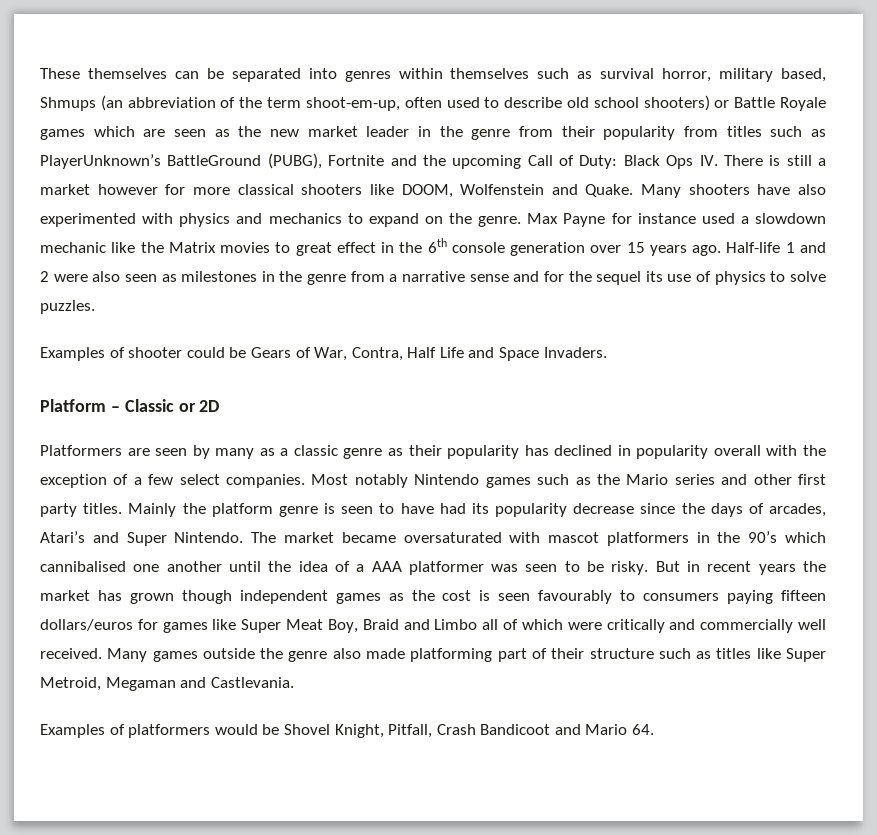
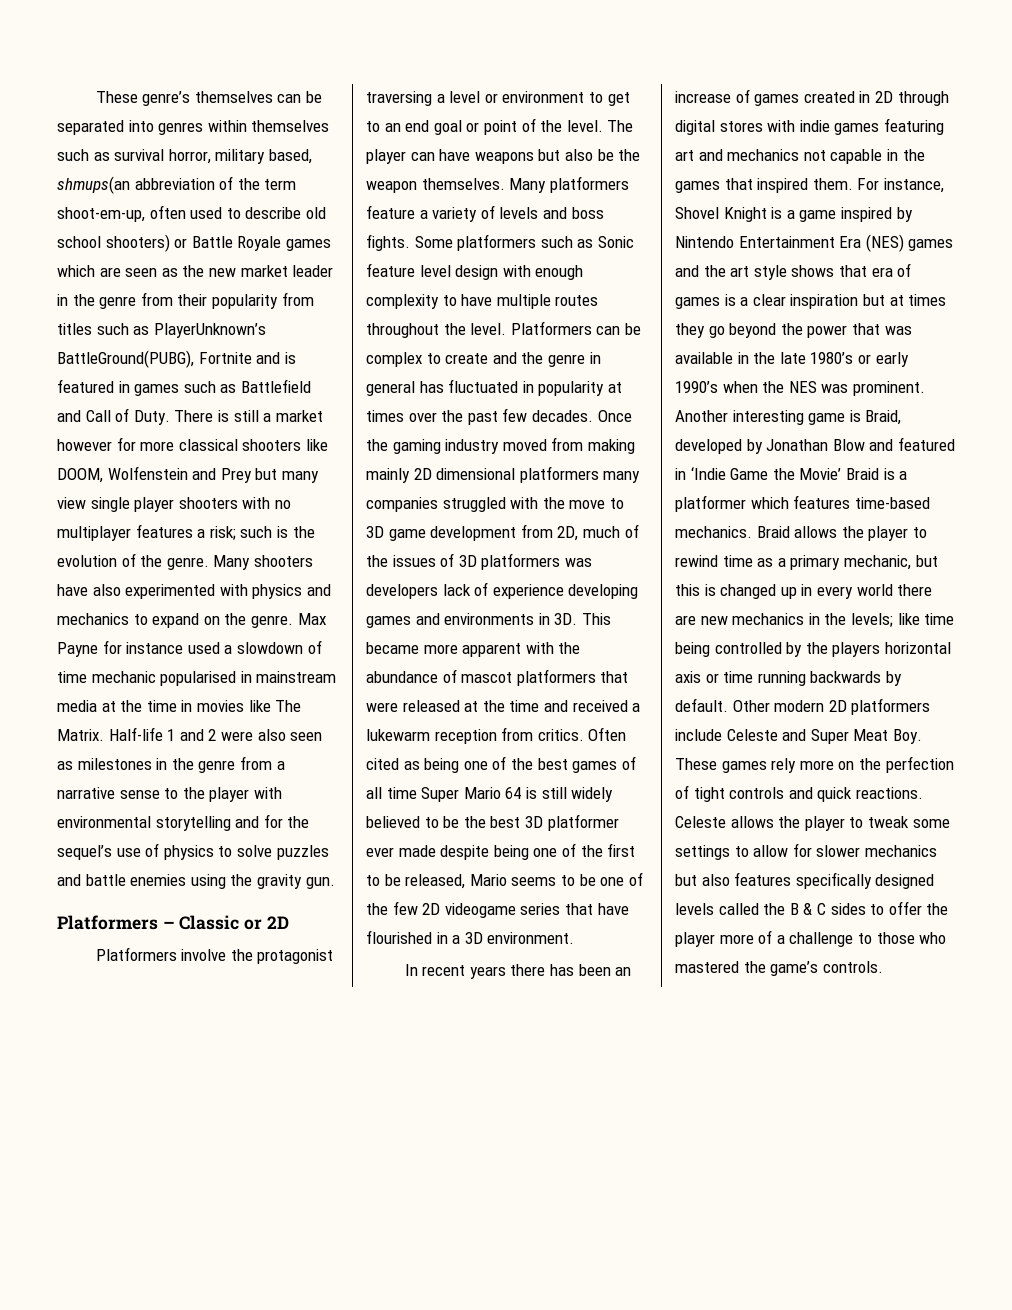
[40,68,80,79] These -> [95,91,191,106] These genre’s
[40,95,123,111] Shmups (an -> [57,176,130,194] shmups(an
[167,153,718,169] BattleGround (PUBG), Fortnite and the upcoming Call of Duty: Black Ops IV. -> [57,350,296,368] [57,379,311,396] [57,408,170,425] BattleGround(PUBG), Fortnite and is featured in games such as Battlefield and Call of Duty.
[585,184,634,197] Quake. -> [220,468,319,483] [57,497,291,512] [57,524,315,541] [57,553,209,570] Prey but many view single player shooters with no multiplayer features a risk; such is the evolution of the genre.
[40,238,722,256] mechanic like the Matrix movies to great effect in the 6th console generation over 15 years ago. -> [307,640,322,654] [57,671,337,686] [57,700,302,712] [57,729,104,741] of time mechanic popularised in mainstream media at the time in movies like The Matrix.
(509, 278) none -> [164,787,282,802] [57,816,231,831] to the player with environmental storytelling
[596,271,663,285] sequel its -> [57,845,112,860] sequel’s
[40,300,95,314] [40,347,607,361] [40,399,106,412] puzzles. // Examples of shooter could be Gears of War, Contra, Half Life and Space Invaders. // Platform -> [276,845,329,860] [57,874,335,889] [57,915,158,930] puzzles and battle enemies using the gravity gun. // Platformers
[127,445,826,459] [40,474,826,488] [40,503,826,517] [40,531,827,546] [40,561,826,575] [40,590,826,604] [40,619,827,633] [40,648,826,662] [40,677,294,691] [40,724,655,738] are seen by many as a classic genre as their popularity has declined in popularity overall with the exception of a few select companies. Most notably Nintendo games such as the Mario series and other first party titles. Mainly the platform genre is seen to have had its popularity decrease since the days of arcades, Atari’s and Super Nintendo. The market became oversaturated with mascot platformers in the 90’s which cannibalised one another until the idea of a AAA platformer was seen to be risky. But in recent years the market has grown though independent games as the cost is seen favourably to consumers paying fifteen dollars/euros for games like Super Meat Boy, Braid and Limbo all of which were critically and commercially well received. Many games outside the genre also made platforming part of their structure such as titles like Super Metroid, Megaman and Castlevania. // Examples of platformers would be Shovel Knight, Pitfall, Crash Bandicoot and Mario 64. -> [181,949,334,964] [366,91,630,106] [366,118,634,135] [366,149,641,164] [366,176,629,193] [366,205,604,222] [366,234,634,251] [366,263,584,280] [366,294,599,309] [366,321,641,338] [366,352,601,367] [366,379,622,396] [366,408,632,425] [366,437,635,454] [366,466,641,483] [366,497,624,512] [366,524,639,541] [366,553,592,570] [366,582,639,599] [366,613,611,628] [366,642,581,657] [366,669,629,686] [366,700,641,712] [366,727,627,744] [366,756,636,773] [366,787,614,802] [366,814,619,831] [366,843,636,860] [366,872,643,889] [366,901,629,918] [366,930,575,944] [404,964,632,979] [675,89,949,106] [675,118,944,135] [675,149,925,164] [675,178,944,193] [675,207,913,222] [675,234,954,252] [675,263,912,280] [675,294,947,309] [675,323,912,338] [675,352,909,367] [675,381,925,396] [675,410,902,425] [675,437,955,454] [675,467,908,480] [675,495,930,512] [675,526,927,541] [675,555,938,570] [675,584,933,599] [675,613,955,627] [675,642,951,657] [675,671,902,686] [675,698,931,715] [675,729,922,744] [675,756,954,773] [675,785,923,802] [675,816,950,831] [675,843,937,860] [675,872,935,889] [675,901,949,915] [675,930,947,947] [675,961,883,976] involve the protagonist traversing a level or environment to get to an end goal or point of the level. The player can have weapons but also be the weapon themselves. Many platformers feature a variety of levels and boss fights. Some platformers such as Sonic feature level design with enough complexity to have multiple routes throughout the level. Platformers can be complex to create and the genre in general has fluctuated in popularity at times over the past few decades. Once the gaming industry moved from making mainly 2D dimensional platformers many companies struggled with the move to 3D game development from 2D, much of the issues of 3D platformers was developers lack of experience developing games and environments in 3D. This became more apparent with the abundance of mascot platformers that were released at the time and received a lukewarm reception from critics. Often cited as being one of the best games of all time Super Mario 64 is still widely believed to be the best 3D platformer ever made despite being one of the first to be released, Mario seems to be one of the few 2D videogame series that have flourished in a 3D environment. // In recent years there has been an increase of games created in 2D through digital stores with indie games featuring art and mechanics not capable in the games that inspired them. For instance, Shovel Knight is a game inspired by Nintendo Entertainment Era (NES) games and the art style shows that era of games is a clear inspiration but at times they go beyond the power that was available in the late 1980’s or early 1990’s when the NES was prominent. Another interesting game is Braid, developed by Jonathan Blow and featured in ‘Indie Game the Movie’ Braid is a platformer which features time-based mechanics. Braid allows the player to rewind time as a primary mechanic, but this is changed up in every world there are new mechanics in the levels; like time being controlled by the players horizontal axis or time running backwards by default. Other modern 2D platformers include Celeste and Super Meat Boy. These games rely more on the perfection of tight controls and quick reactions. Celeste allows the player to tweak some settings to allow for slower mechanics but also features specifically designed levels called the B & C sides to offer the player more of a challenge to those who mastered the game’s controls.

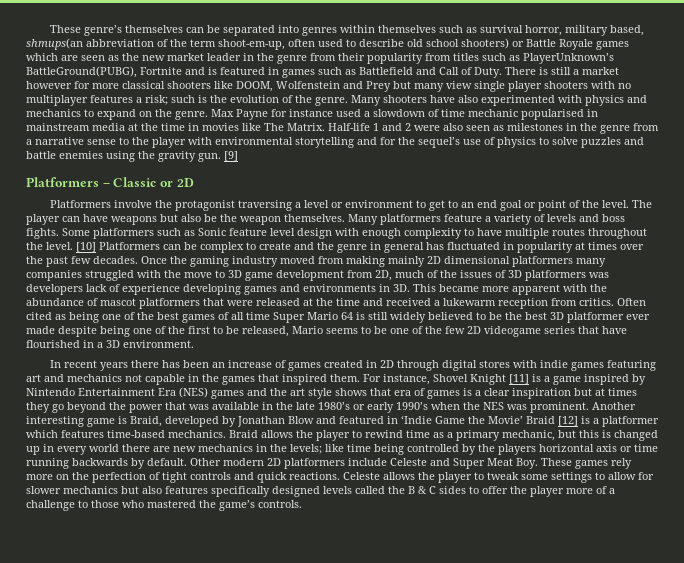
(335, 883) none -> [224,151,238,161] [9]
(507, 329) none -> [76,242,96,252] [10]
(767, 214) none -> [509,374,529,384] [11]
(879, 474) none -> [558,416,578,426] [12]

